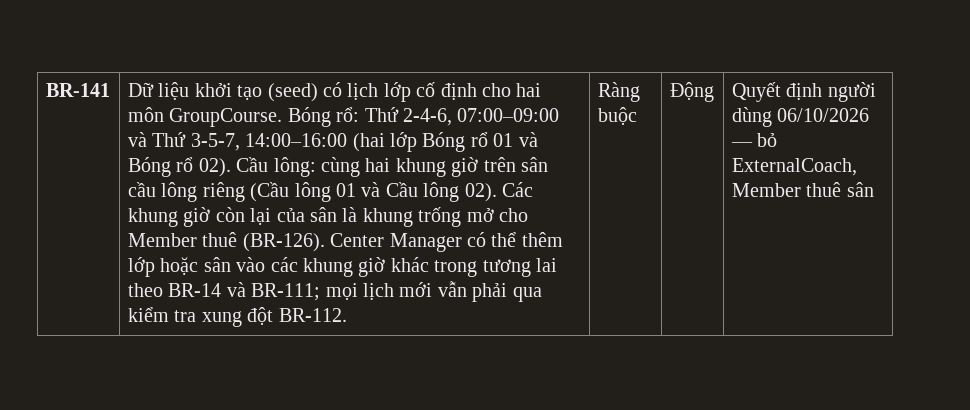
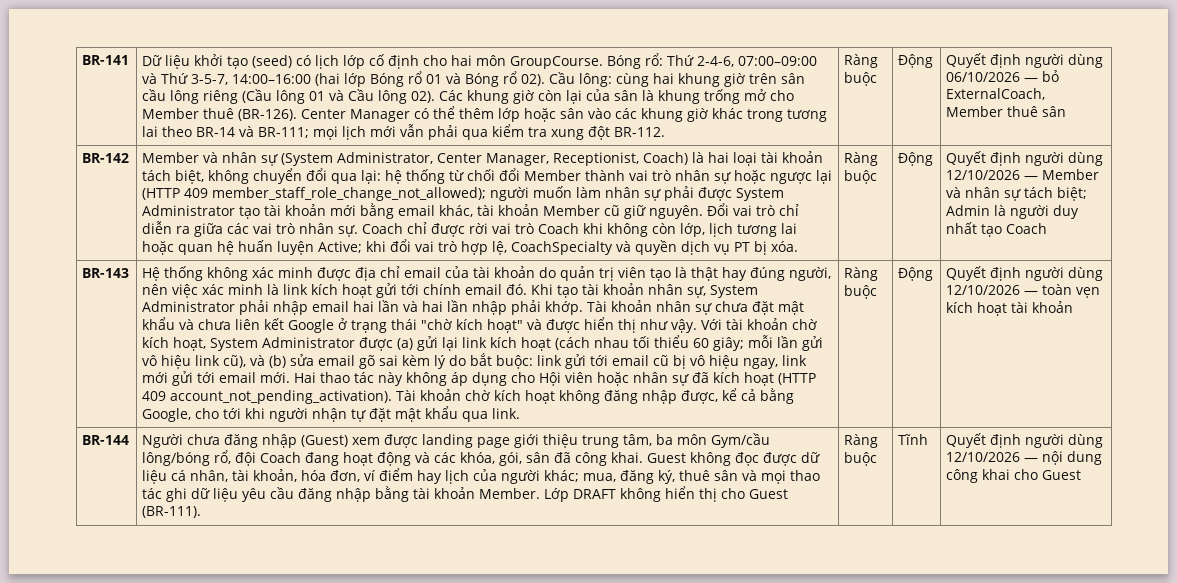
(874, 189) none -> [82,153,130,163] [142,151,824,166] [142,168,833,184] [142,186,785,201] [142,203,800,219] [142,221,798,237] [142,239,799,255] [844,152,879,166] [844,170,878,184] [898,152,934,166] [946,151,1104,166] [946,169,1100,180] [946,187,1088,201] [946,205,1080,219] [946,222,1048,237] [82,268,130,278] [142,266,832,281] [142,283,759,298] [142,300,805,315] [142,317,818,333] [142,335,824,351] [142,353,808,369] [142,371,817,386] [142,388,795,404] [142,406,521,422] [844,267,879,281] [844,285,878,299] [898,267,934,281] [946,266,1104,281] [946,284,1101,298] [946,301,1074,316] [82,435,130,445] [142,433,771,448] [142,450,821,466] [142,468,821,484] [142,486,789,502] [142,506,202,518] [844,434,879,448] [844,452,878,466] [898,434,929,445] [946,433,1104,448] [946,451,1103,465] [946,469,1082,483] // BR-142 | Member và nhân sự (System Administrator, Center Manager, Receptionist, Coach) là hai loại tài khoản tách biệt, không chuyển đổi qua lại: hệ thống từ chối đổi Member thành vai trò nhân sự hoặc ngược lại (HTTP 409 member_staff_role_change_not_allowed); người muốn làm nhân sự phải được System Administrator tạo tài khoản mới bằng email khác, tài khoản Member cũ giữ nguyên. Đổi vai trò chỉ diễn ra giữa các vai trò nhân sự. Coach chỉ được rời vai trò Coach khi không còn lớp, lịch tương lai hoặc quan hệ huấn luyện Active; khi đổi vai trò hợp lệ, CoachSpecialty và quyền dịch vụ PT bị xóa. | Ràng buộc | Động | Quyết định người dùng 12/10/2026 — Member và nhân sự tách biệt; Admin là người duy nhất tạo Coach // BR-143 | Hệ thống không xác minh được địa chỉ email của tài khoản do quản trị viên tạo là thật hay đúng người, nên việc xác minh là link kích hoạt gửi tới chính email đó. Khi tạo tài khoản nhân sự, System Administrator phải nhập email hai lần và hai lần nhập phải khớp. Tài khoản nhân sự chưa đặt mật khẩu và chưa liên kết Google ở trạng thái "chờ kích hoạt" và được hiển thị như vậy. Với tài khoản chờ kích hoạt, System Administrator được (a) gửi lại link kích hoạt (cách nhau tối thiểu 60 giây; mỗi lần gửi vô hiệu link cũ), và (b) sửa email gõ sai kèm lý do bắt buộc: link gửi tới email cũ bị vô hiệu ngay, link mới gửi tới email mới. Hai thao tác này không áp dụng cho Hội viên hoặc nhân sự đã kích hoạt (HTTP 409 account_not_pending_activation). Tài khoản chờ kích hoạt không đăng nhập được, kể cả bằng Google, cho tới khi người nhận tự đặt mật khẩu qua link. | Ràng buộc | Động | Quyết định người dùng 12/10/2026 — toàn vẹn kích hoạt tài khoản // BR-144 | Người chưa đăng nhập (Guest) xem được landing page giới thiệu trung tâm, ba môn Gym/cầu lông/bóng rổ, đội Coach đang hoạt động và các khóa, gói, sân đã công khai. Guest không đọc được dữ liệu cá nhân, tài khoản, hóa đơn, ví điểm hay lịch của người khác; mua, đăng ký, thuê sân và mọi thao tác ghi dữ liệu yêu cầu đăng nhập bằng tài khoản Member. Lớp DRAFT không hiển thị cho Guest (BR-111). | Ràng buộc | Tĩnh | Quyết định người dùng 12/10/2026 — nội dung công khai cho Guest

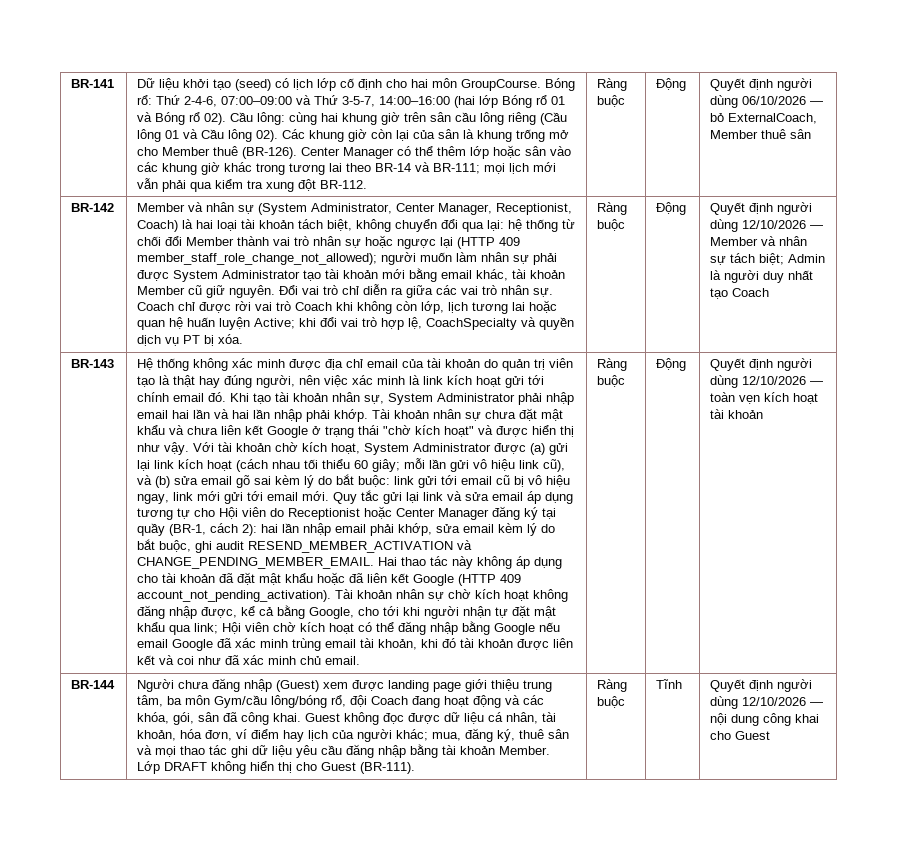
(291, 377) none -> [333,490,574,504] [137,506,557,520] [137,523,556,536] [137,539,473,553] [137,557,375,569] Quy tắc gửi lại link và sửa email áp dụng tương tự cho Hội viên do Receptionist hoặc Center Manager đăng ký tại quầy (BR-1, cách 2): hai lần nhập email phải khớp, sửa email kèm lý do bắt buộc, ghi audit RESEND_MEMBER_ACTIVATION và CHANGE_PENDING_MEMBER_EMAIL.
[539,372,775,386] Hội viên hoặc nhân sự đã kích hoạt -> [162,572,455,586] tài khoản đã đặt mật khẩu hoặc đã liên kết Google
(462, 395) none -> [396,589,445,601] nhân sự
[492,408,521,419] link. -> [194,621,561,635] [137,638,574,651] [137,655,361,665] link; Hội viên chờ kích hoạt có thể đăng nhập bằng Google nếu email Google đã xác minh trùng email tài khoản, khi đó tài khoản được liên kết và coi như đã xác minh chủ email.

